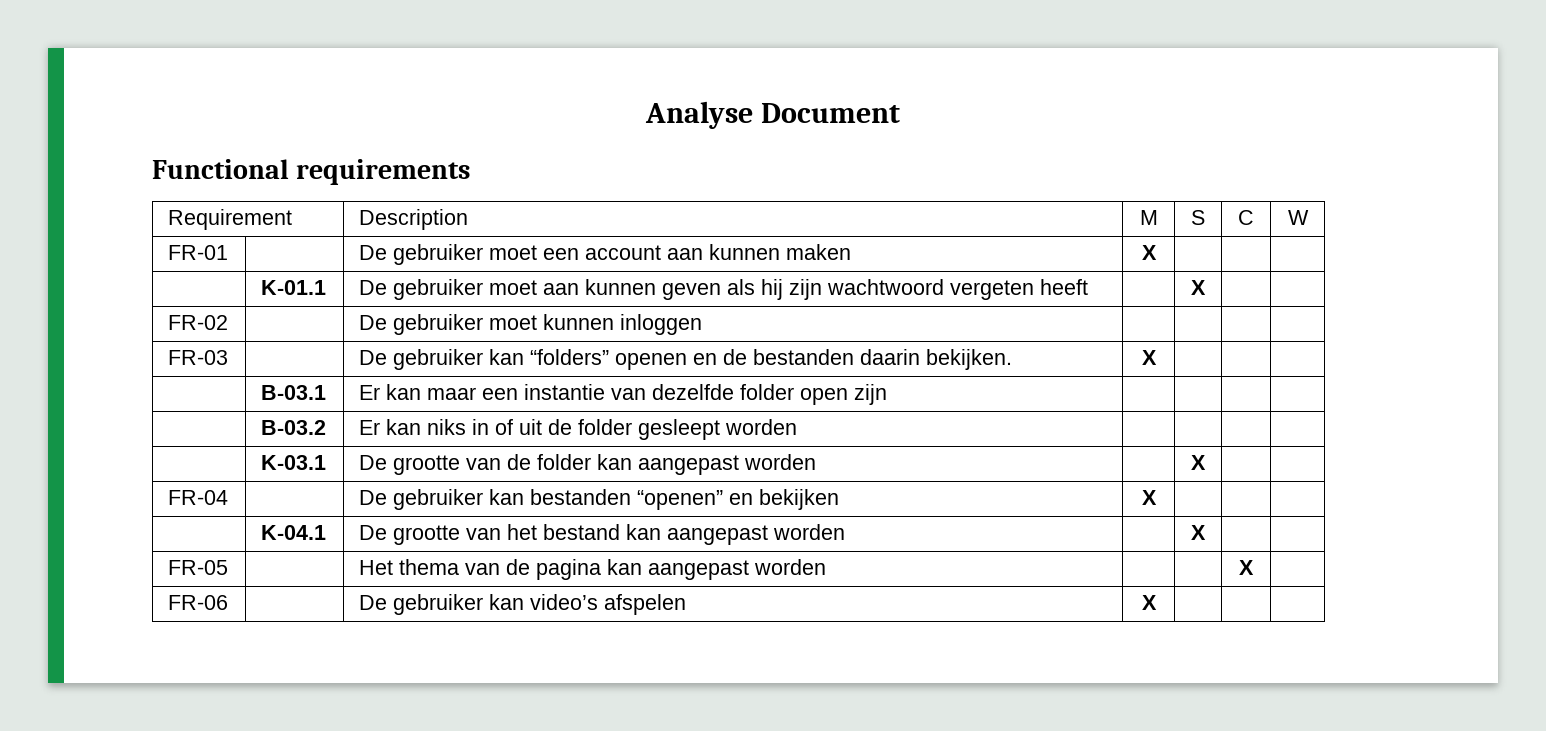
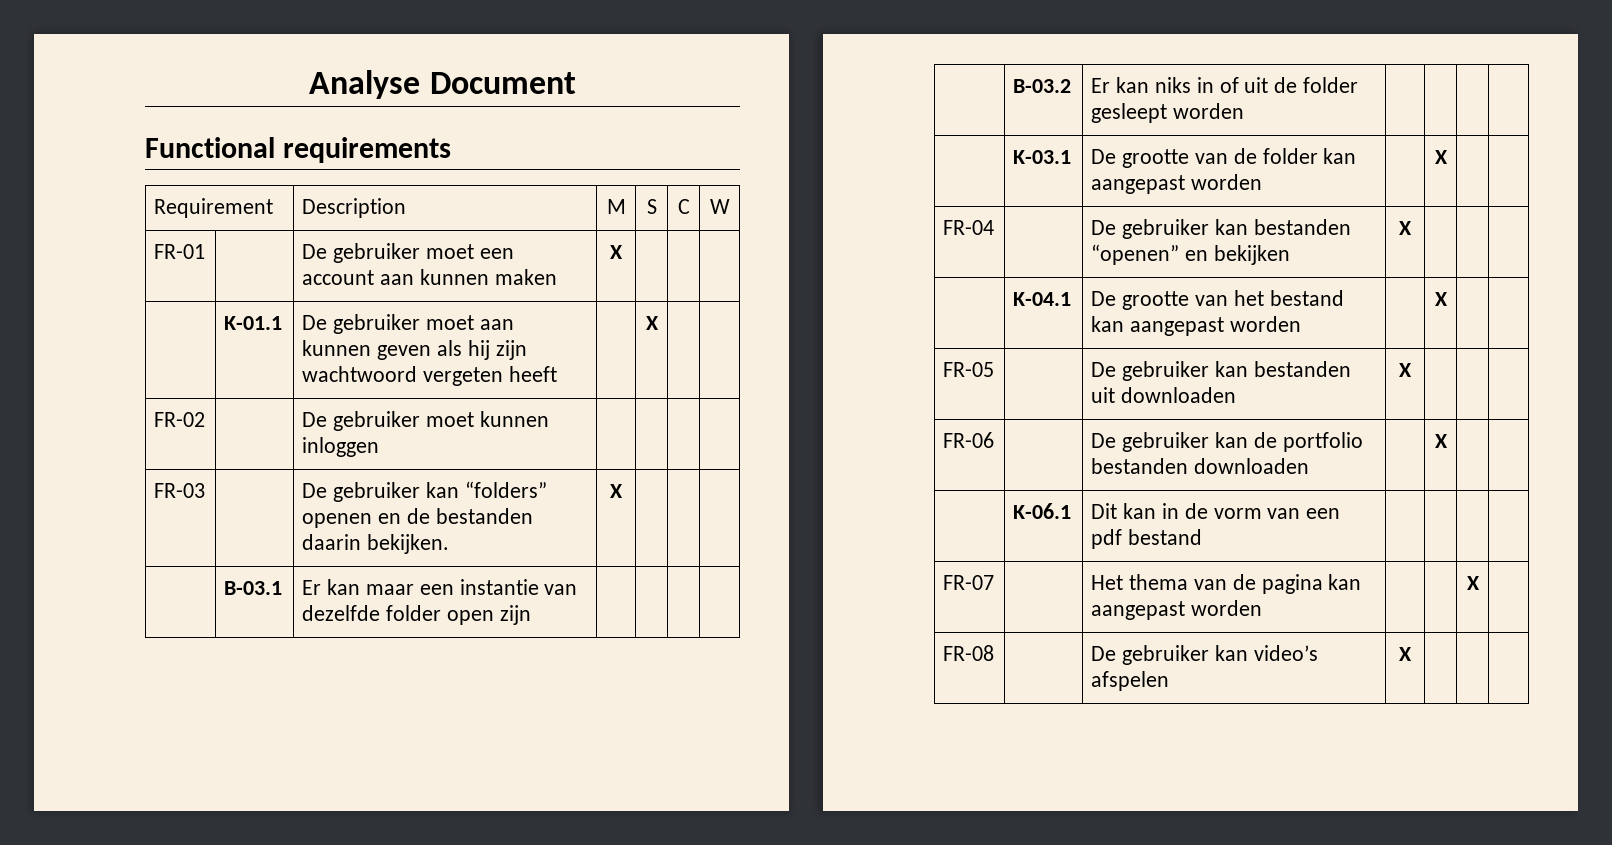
(229, 567) none -> [1091,361,1351,381] [1091,387,1237,403] [1399,363,1412,377] [943,432,995,448] [1091,432,1363,452] [1091,458,1310,474] [1434,434,1448,448] [1013,503,1072,519] [1091,503,1341,519] [1091,529,1203,549] [943,575,995,590] | De gebruiker kan bestanden uit downloaden | X | | | // FR-06 | | De gebruiker kan de portfolio bestanden downloaden | | X | | // | K-06.1 | Dit kan in de vorm van een pdf bestand | | | | // FR-07 |
[168,595,229,610] FR-06 -> [943,645,995,661] FR-08

